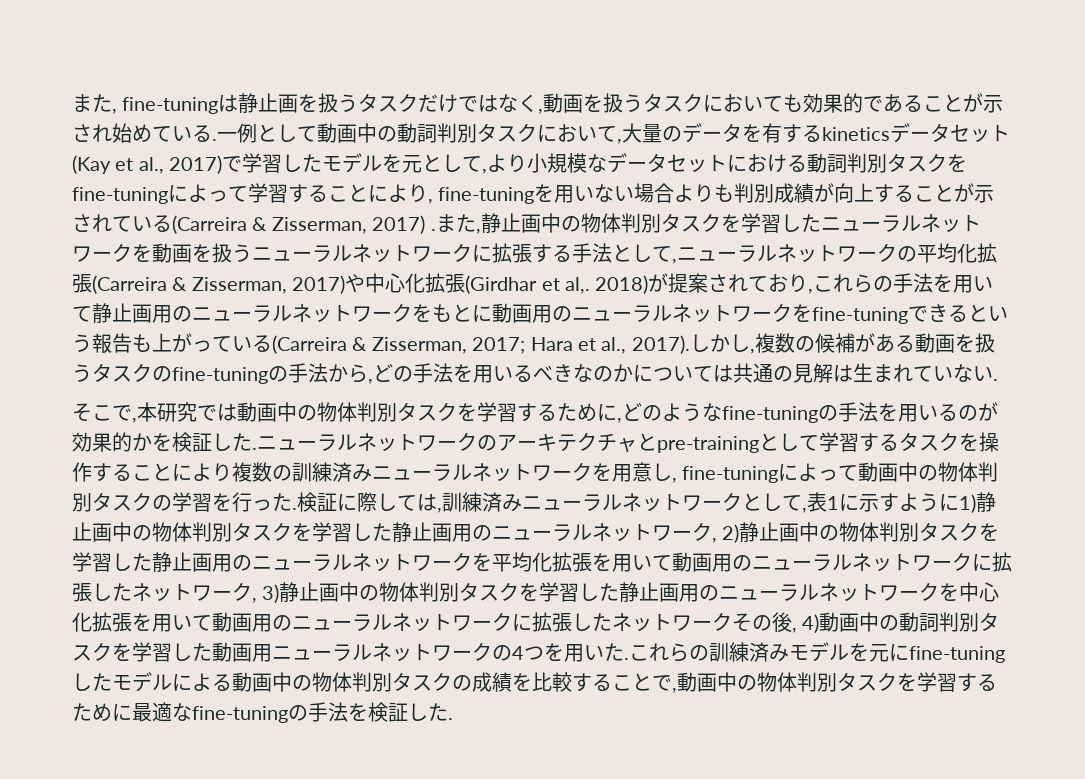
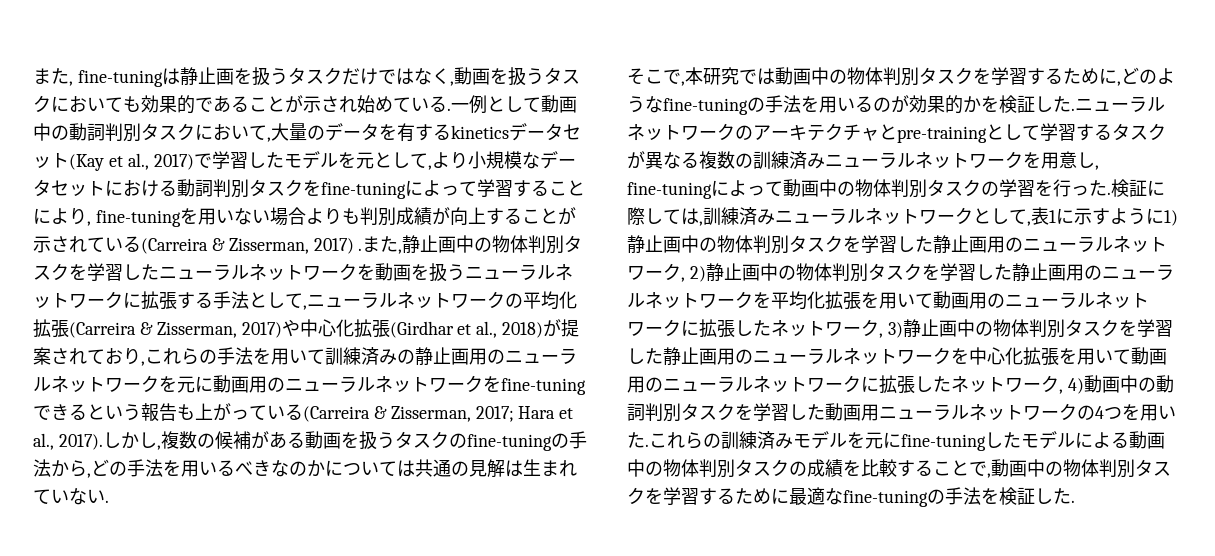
[565,277,590,294] al,. -> [476,321,498,338] al.,
[92,303,472,323] 静止画用のニューラルネットワークをもと -> [325,347,577,365] [33,375,195,393] 訓練済みの静止画用のニューラルネットワークを元
[959,432,999,452] [72,462,232,482] を操作することにより -> [627,151,699,169] が異なる
[732,612,792,632] その後 -> (1059, 384) none

